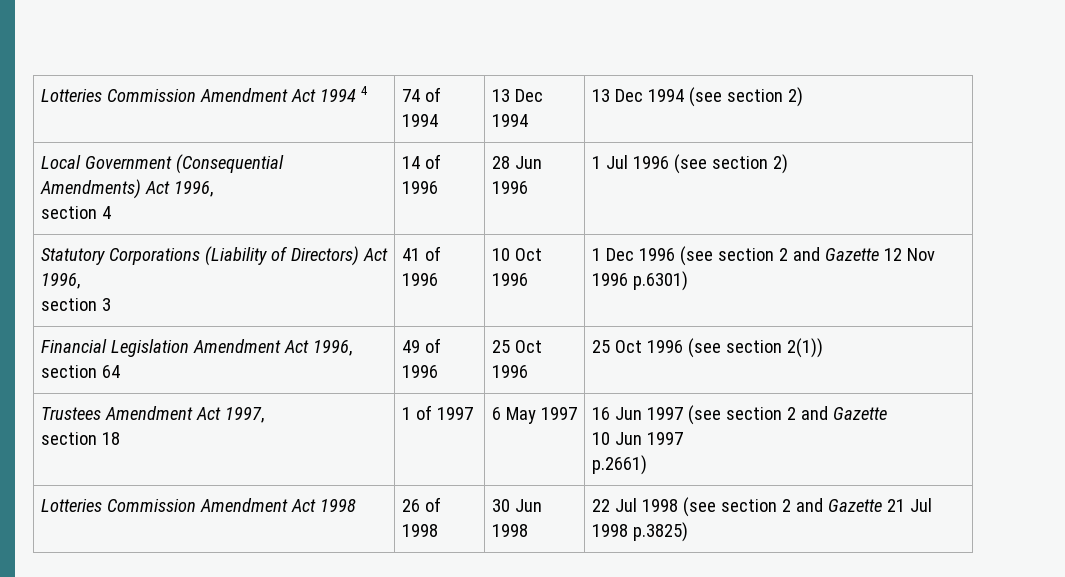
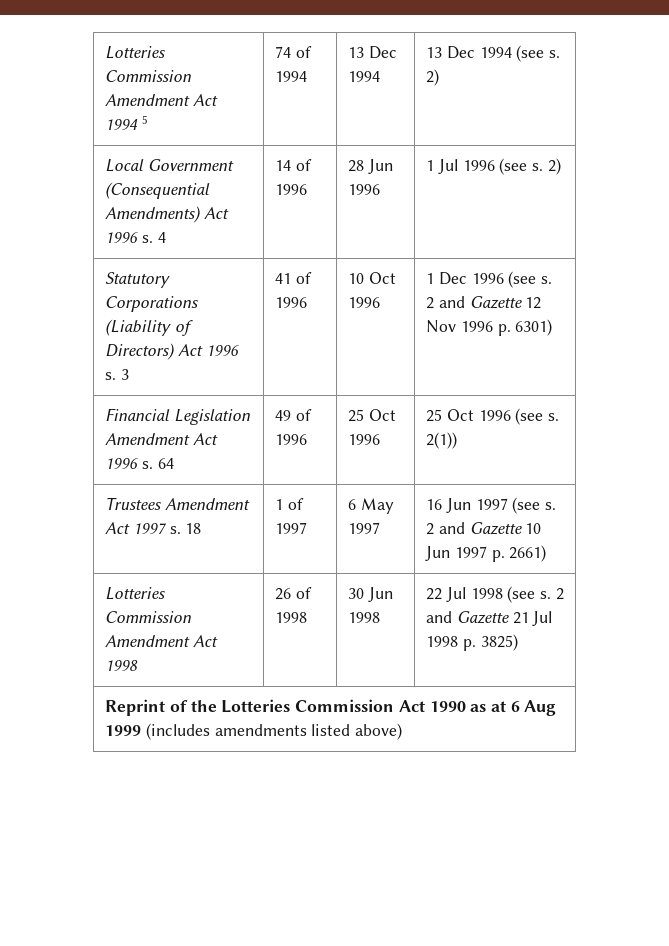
[360,86,368,95] 4 -> [141,115,148,124] 5
[726,89,783,102] section -> [549,50,561,58] s.
[173,181,213,197] [40,206,97,219] 1996, // section -> [105,232,153,243] 1996 s.
[711,156,768,169] section -> [532,163,544,171] s.
[40,273,80,289] [40,298,97,311] 1996, // section -> [205,345,239,356] [105,372,117,380] 1996 s.
[717,248,774,261] section -> [541,276,553,284] s.
[632,271,688,291] p.6301) -> [497,319,553,336] p. 6301)
[312,340,352,356] [40,365,97,378] 1996, section -> [105,458,153,469] 1996 s.
[725,340,782,353] section -> [548,413,560,421] s.
[224,407,264,423] [40,432,97,445] 1997, // section -> [132,523,181,534] 1997 s.
[725,406,887,420] section 2 and Gazette // -> [545,502,557,510] [426,522,522,535] s. 2 and Gazette
[591,455,647,475] // p.2661) -> [491,545,547,562] p. 2661)
[720,499,777,512] section -> [540,591,552,599] s.
[632,522,688,542] p.3825) -> [462,634,518,651] [105,699,557,716] [105,723,403,740] p. 3825) // Reprint of the Lotteries Commission Act 1990 as at 6 Aug 1999 (includes amendments listed above)

